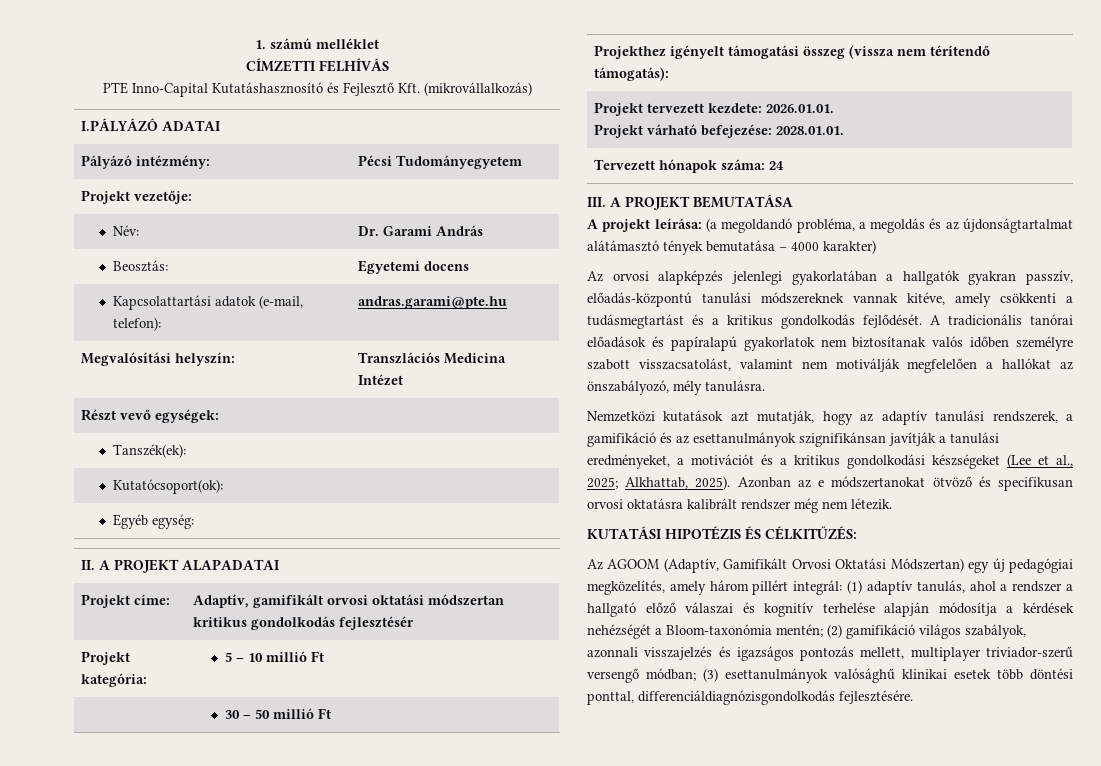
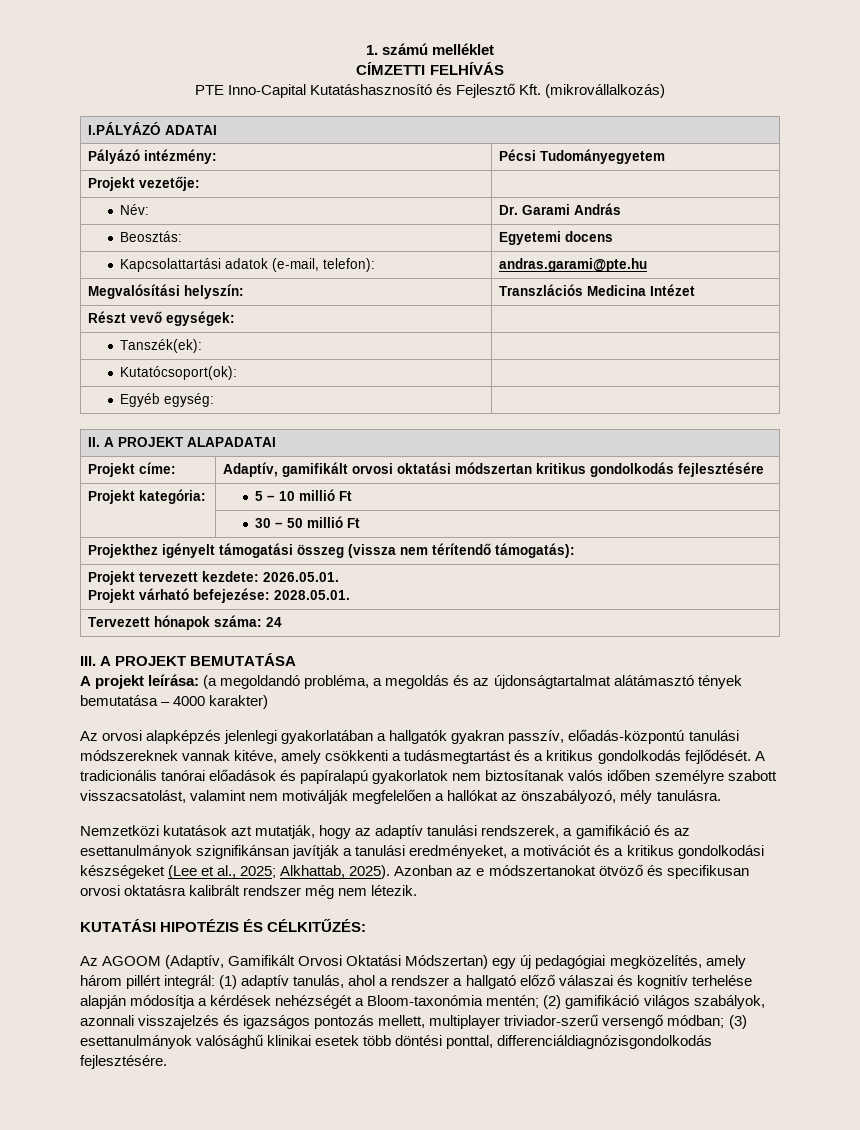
[339,616,415,630] fejlesztésér -> [677,462,764,477] fejlesztésére
[766,104,835,113] 2026.01.01. -> [262,572,339,582] 2026.05.01.
[776,126,845,135] 2028.01.01. -> [273,590,350,600] 2028.05.01.

